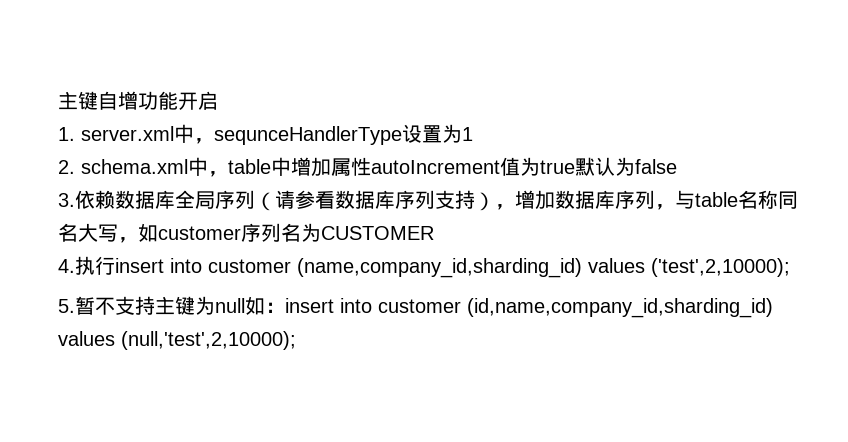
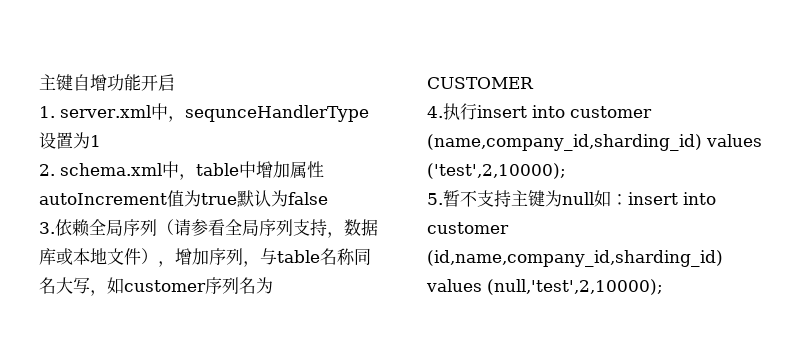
[115,190,175,209] 数据库 -> (90, 228) none
[335,190,395,209] 数据库 -> [225,219,259,236] 全局
(475, 199) none -> [327,219,378,238] [39,248,141,265] ，数据库或本地文件
[555,190,615,209] 数据库 -> (209, 256) none

